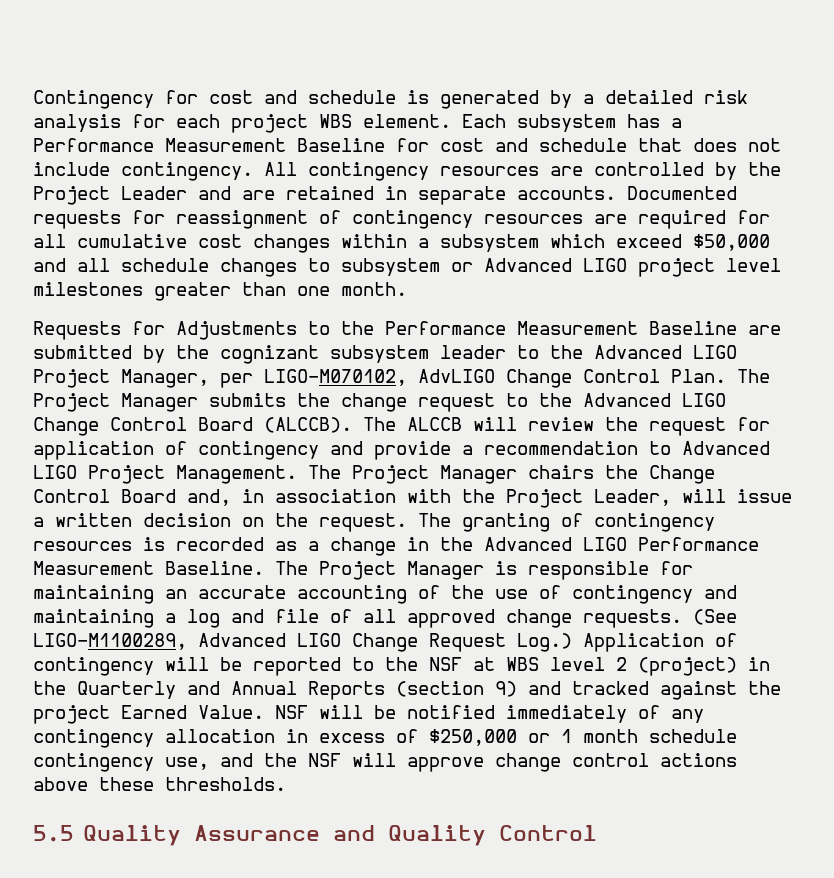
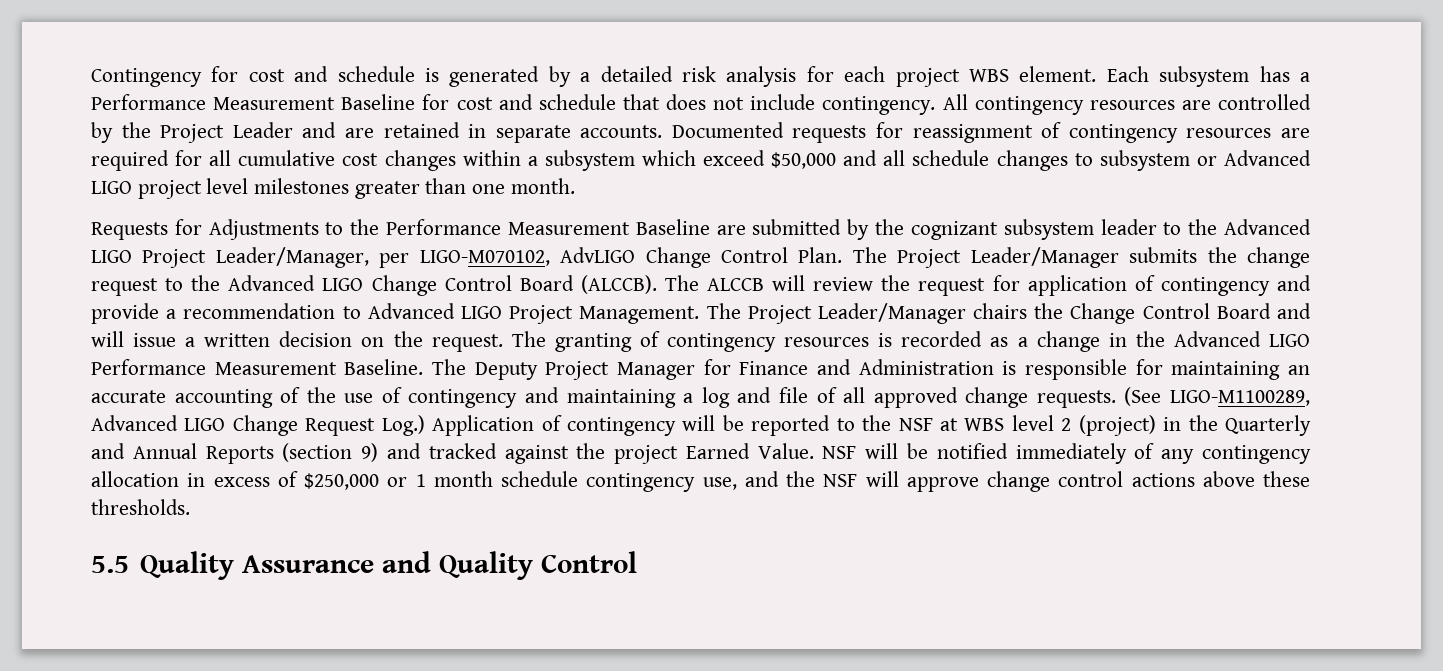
[121,369,209,388] Manager, -> [215,247,369,268] Leader/Manager,
[121,393,198,412] Manager -> [970,247,1119,268] Leader/Manager
[440,465,517,484] Manager -> [817,303,966,324] Leader/Manager
[187,489,671,508] and, in association with the Project Leader, -> [1277,303,1311,319] and
[319,561,484,580] Project Manager -> [474,359,994,380] Deputy Project Manager for Finance and Administration

